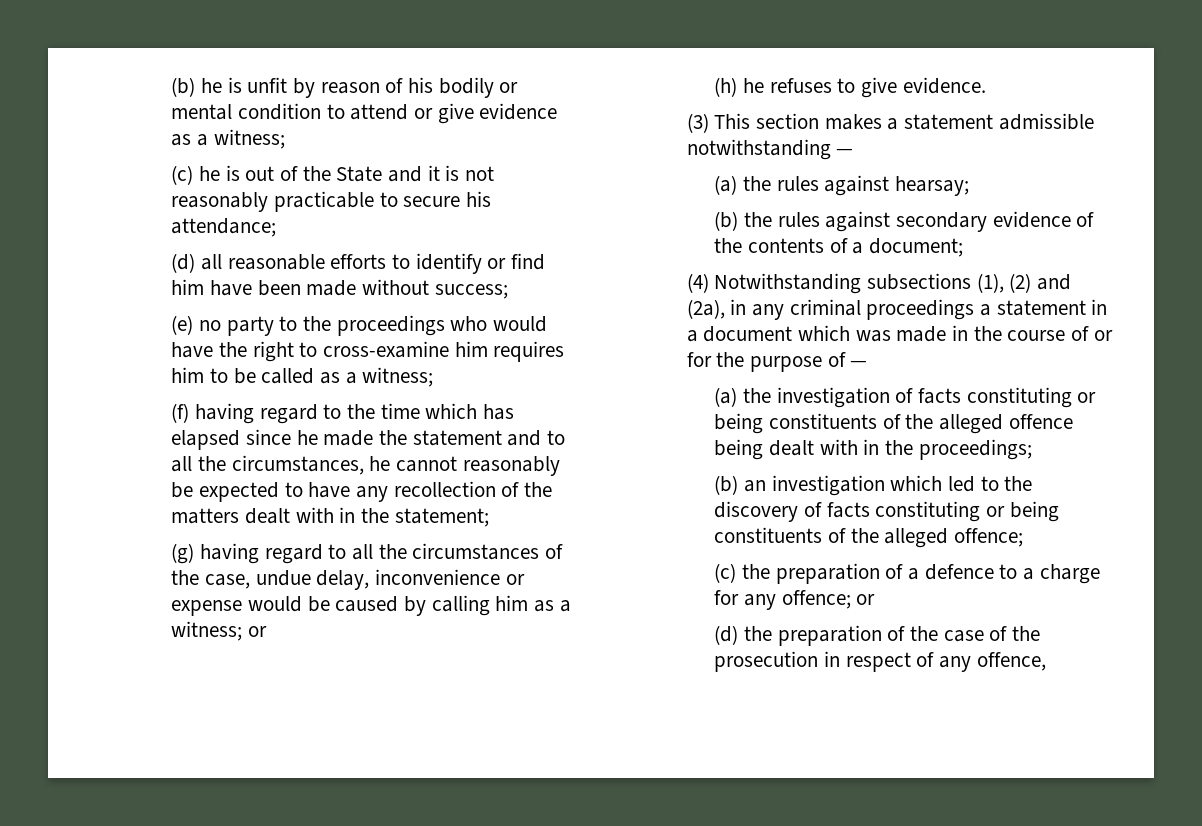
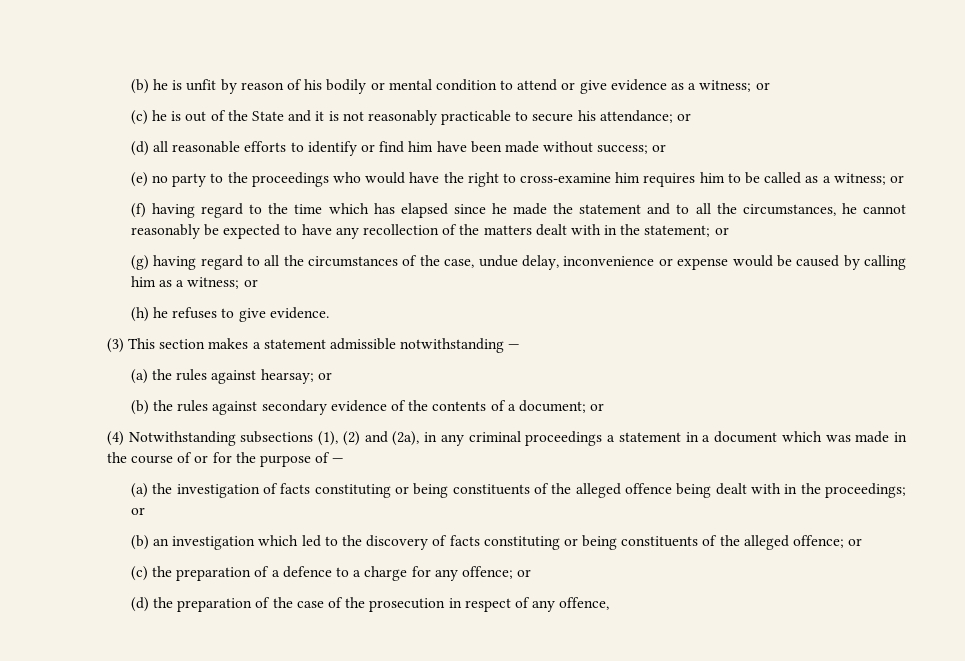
(285, 139) none -> [755,82,770,90] or
(277, 227) none -> [677,113,692,121] or
(508, 291) none -> [652,144,667,152] or
(434, 377) none -> [889,175,904,183] or
(489, 517) none -> [714,227,729,235] or
(970, 186) none -> [317,372,332,380] or
(964, 247) none -> [590,403,605,411] or
(1032, 449) none -> [130,507,145,515] or
(1024, 537) none -> [848,538,863,546] or

